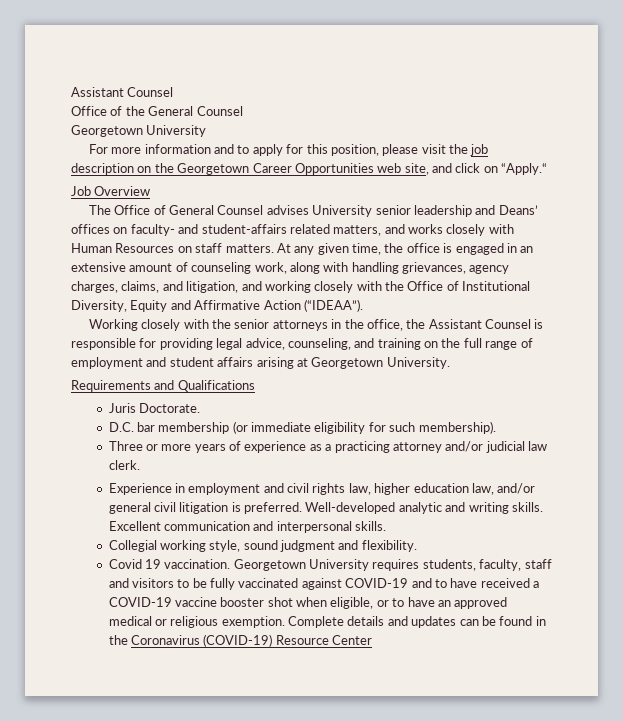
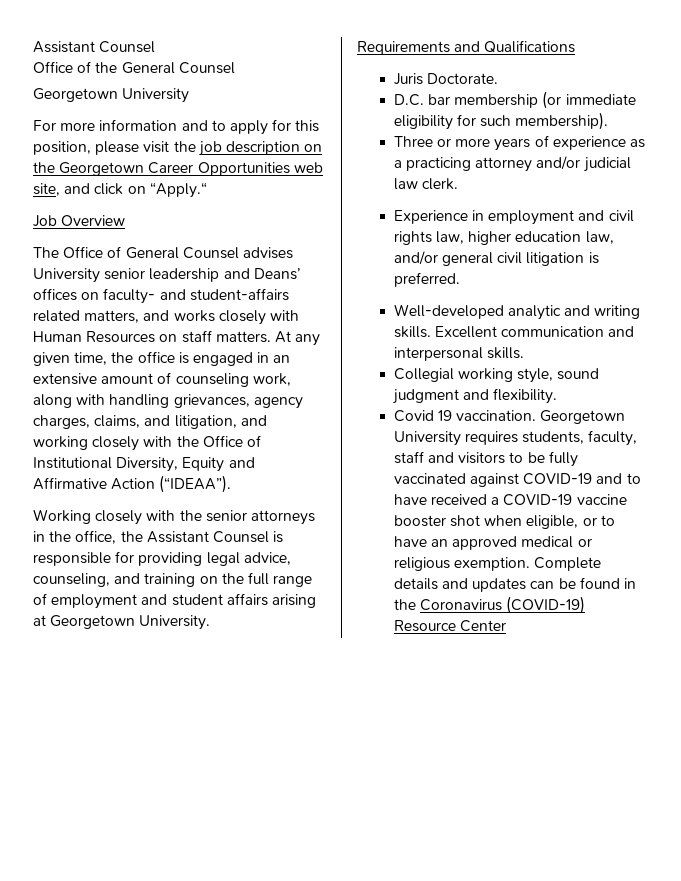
(303, 508) none -> (460, 279) //

